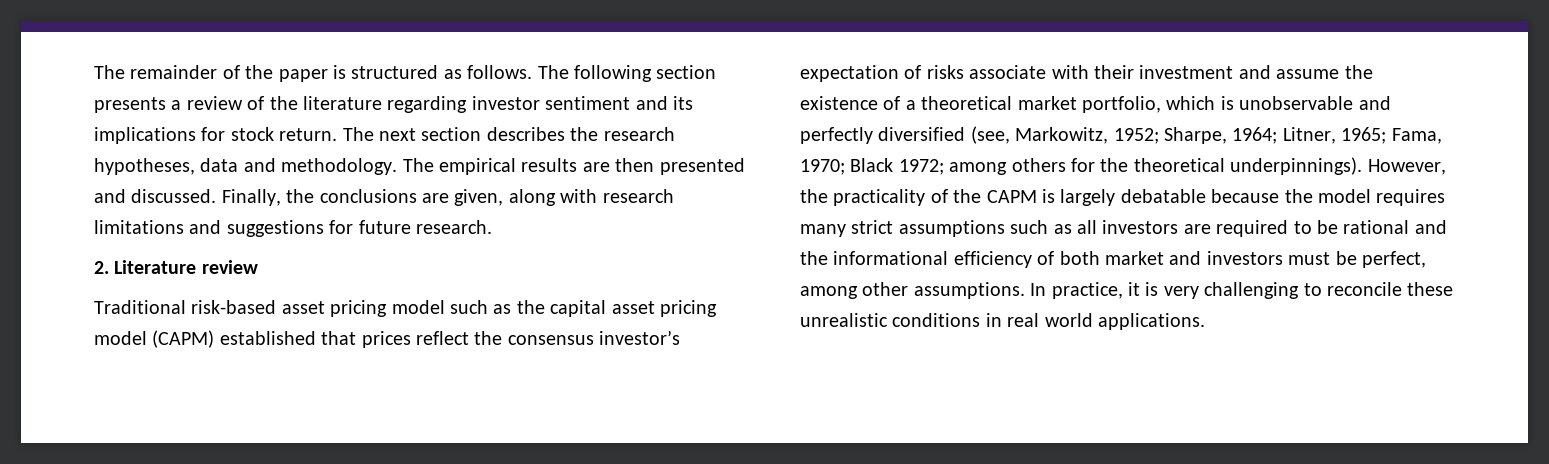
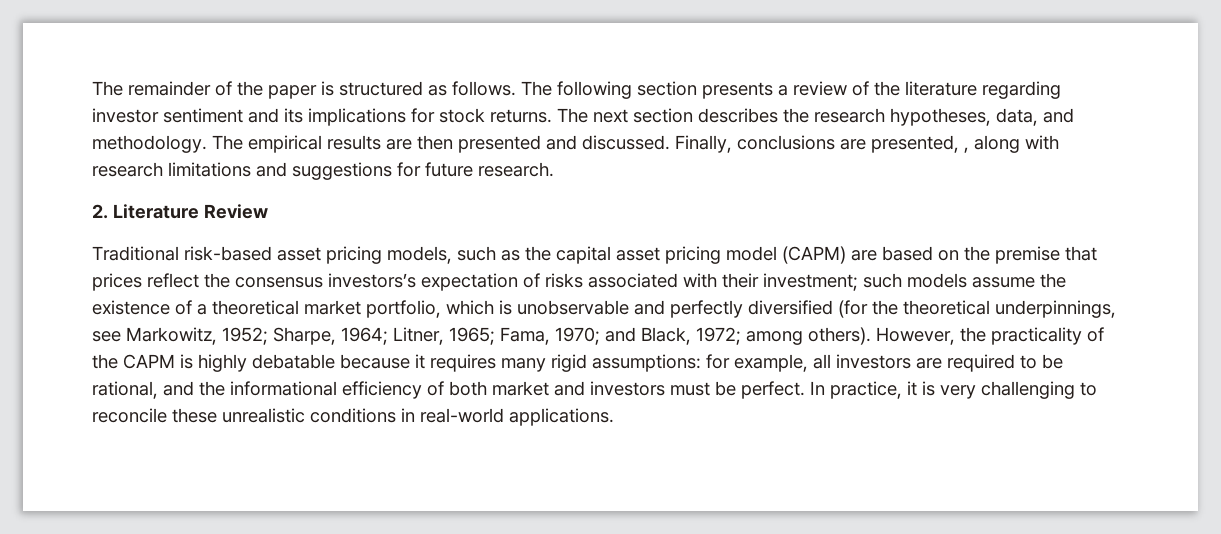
[279,128,338,141] return. -> [490,109,552,123] returns.
[200,158,239,172] data -> [996,108,1038,126] data,
[286,189,315,203] the -> (732, 144) none
[454,189,504,206] given, -> [871,135,969,153] presented, ,
[201,260,258,274] review -> [204,204,268,219] Review
[391,300,445,314] model -> [387,246,452,264] models,
[219,331,316,345] established -> [851,246,1060,264] are based on the premise
[599,330,681,345] investor’s -> [328,273,416,288] investors’s
[969,65,1047,79] associate -> [588,273,678,288] associated
[1139,65,1271,79] investment and -> [763,273,967,291] investment; such models
[970,126,1010,144] (see, -> [838,300,1116,318] [92,331,121,342] (for the theoretical underpinnings, see
[850,157,1363,175] Black 1972; among others for the theoretical underpinnings). -> [605,327,871,345] and Black, 1972; among others).
[1060,189,1116,206] largely -> [198,354,247,372] highly
[1284,189,1446,206] [800,220,1072,237] the model requires many strict assumptions such as -> [415,354,808,372] it requires many rigid assumptions: for example,
[1343,220,1410,234] rational -> [92,381,158,399] rational,
[1362,251,1426,268] [800,282,1025,299] perfect, among other assumptions. -> [741,381,805,399] perfect.
[1007,313,1093,327] real world -> [420,408,504,423] real-world

